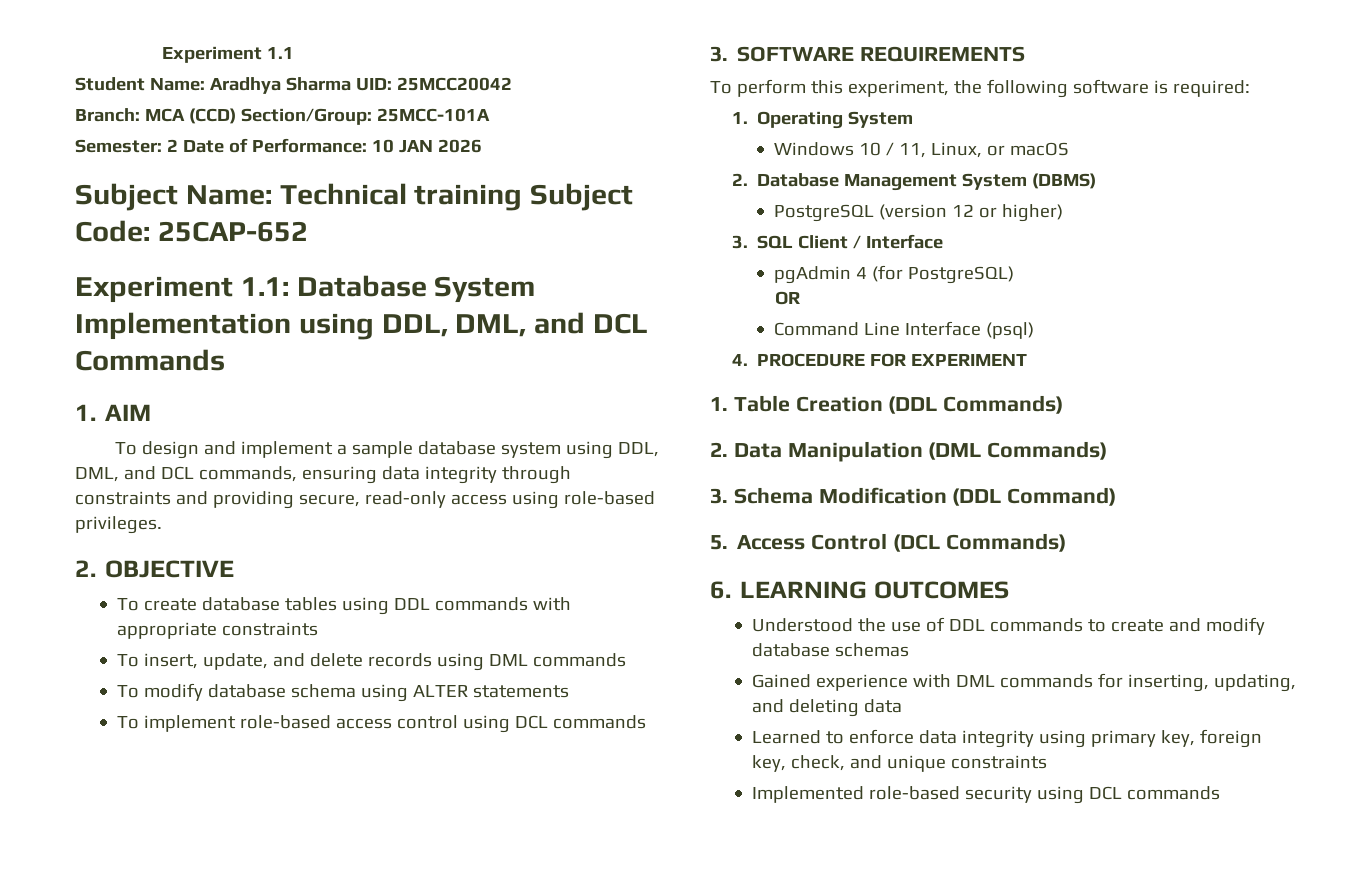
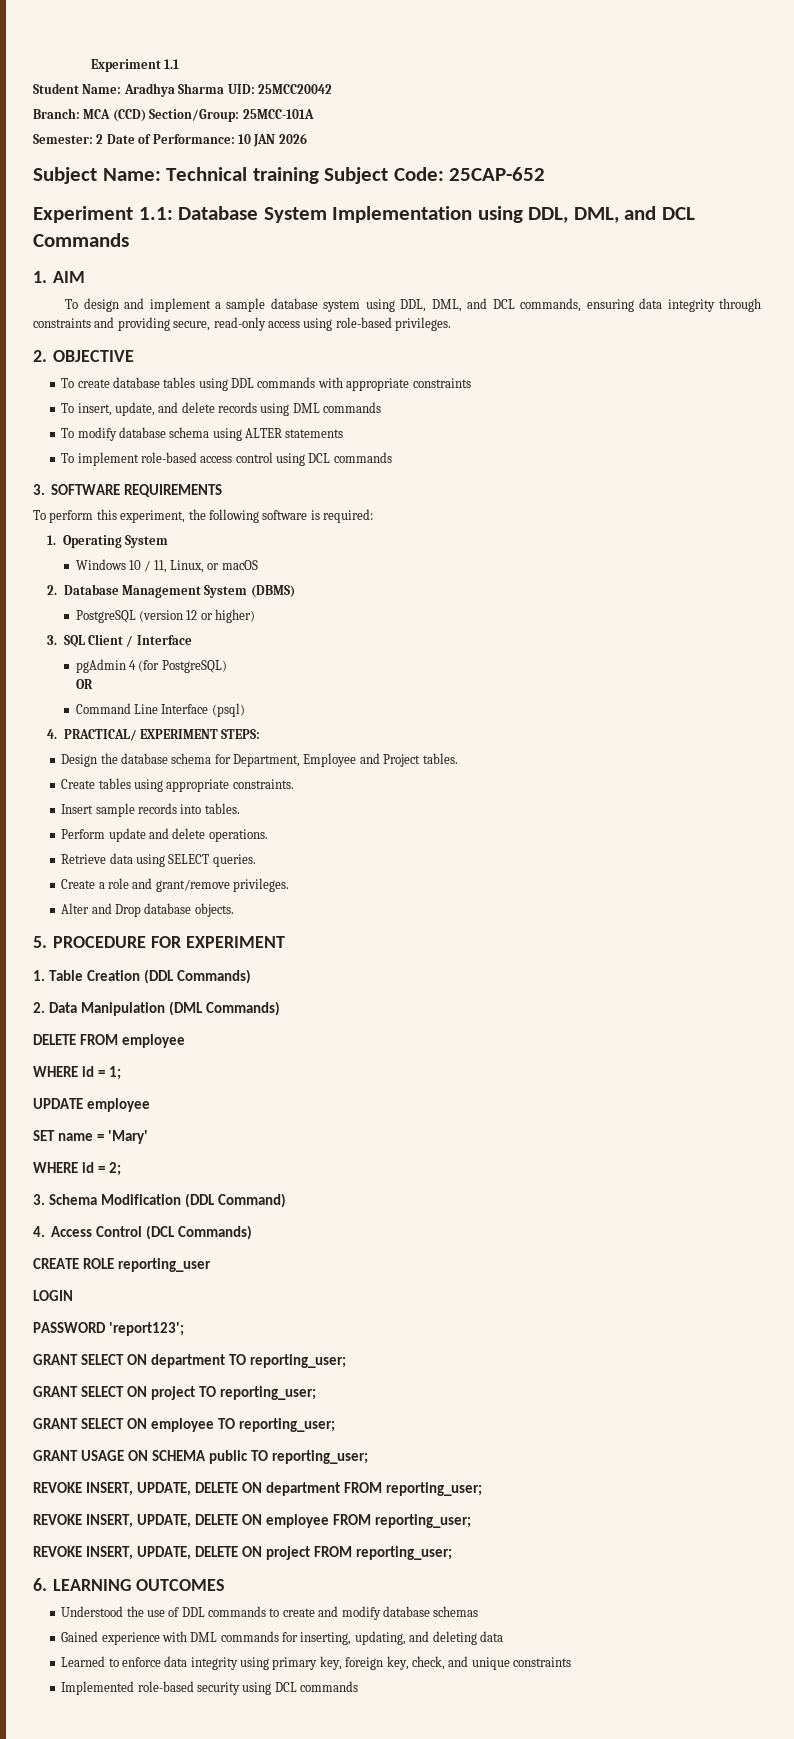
(748, 360) none -> [63,729,261,741] [61,753,458,767] [61,778,294,792] [61,803,240,817] [61,828,268,842] [61,853,256,867] [61,878,290,892] [61,903,234,917] [33,936,47,948] PRACTICAL/ EXPERIMENT STEPS: // Design the database schema for Department, Employee and Project tables. // Create tables using appropriate constraints. // Insert sample records into tables. // Perform update and delete operations. // Retrieve data using SELECT queries. // Create a role and grant/remove privileges. // Alter and Drop database objects. // 5.
(1108, 450) none -> [33,1034,186,1048] [33,1066,122,1080] [33,1098,151,1112] [33,1130,149,1144] [33,1162,122,1176] // DELETE FROM employee // WHERE id = 1; // UPDATE employee // SET name = 'Mary' // WHERE id = 2;
[710,535,728,550] 5. -> [33,1226,45,1237] 4.
(1066, 542) none -> [33,1258,212,1272] [33,1290,73,1301] [33,1322,185,1336] [33,1354,347,1368] [33,1386,317,1400] [33,1418,336,1432] [33,1450,369,1464] [33,1482,483,1496] [33,1514,472,1528] [33,1546,453,1560] // CREATE ROLE reporting_user // LOGIN // PASSWORD 'report123'; // GRANT SELECT ON department TO reporting_user; // GRANT SELECT ON project TO reporting_user; // GRANT SELECT ON employee TO reporting_user; // GRANT USAGE ON SCHEMA public TO reporting_user; // REVOKE INSERT, UPDATE, DELETE ON department FROM reporting_user; // REVOKE INSERT, UPDATE, DELETE ON employee FROM reporting_user; // REVOKE INSERT, UPDATE, DELETE ON project FROM reporting_user;

